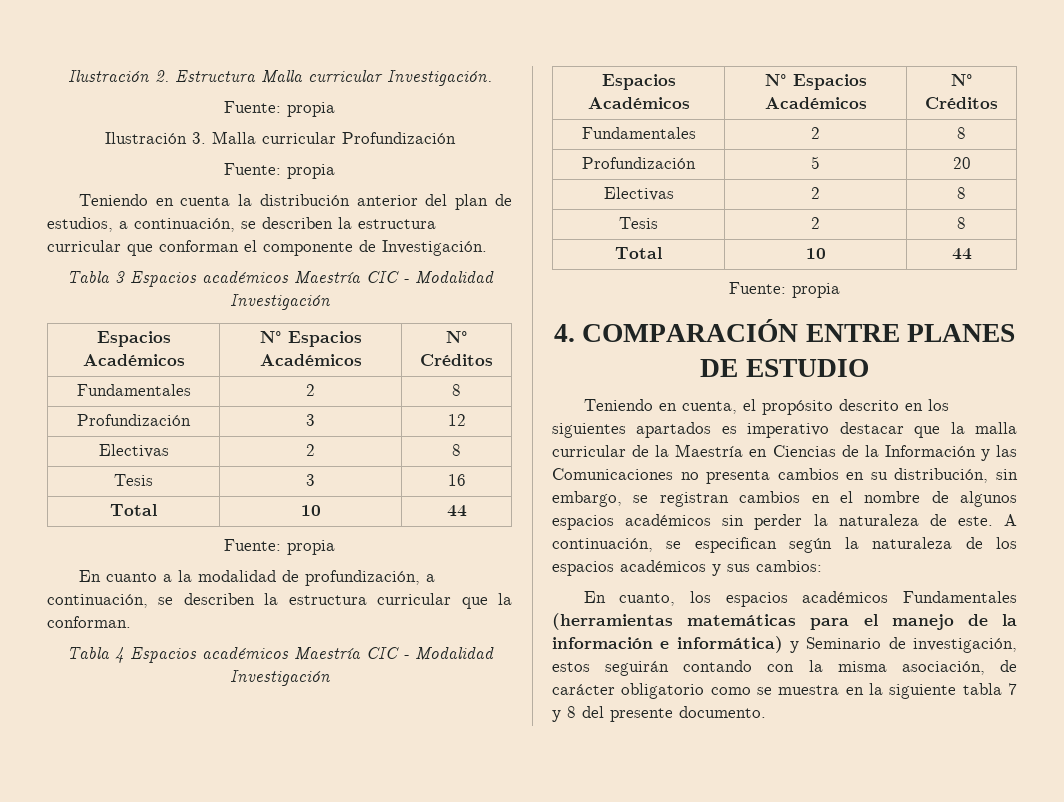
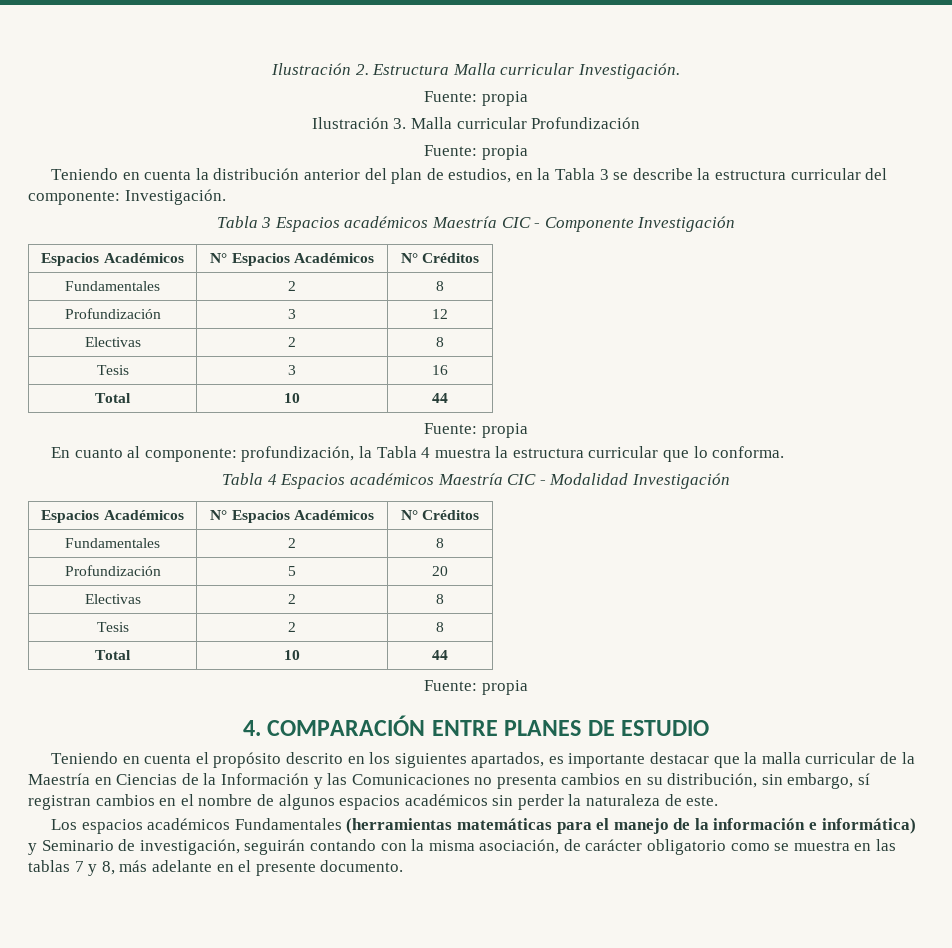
[119,217,436,232] [47,240,376,256] a continuación, se describen la estructura curricular que conforman el componente de -> [515,168,888,180] [28,191,120,205] en la Tabla 3 se describe la estructura curricular del componente:
[414,271,494,284] Modalidad -> [544,217,634,232] Componente
[162,570,435,586] [47,593,512,609] [47,616,131,628] a la modalidad de profundización, a continuación, se describen la estructura curricular que la conforman. -> [127,446,785,462] al componente: profundización, la Tabla 4 muestra la estructura curricular que lo conforma.
[681,401,737,414] cuenta, -> [144,754,192,764] cuenta
[636,422,830,438] apartados es imperativo -> [471,752,646,768] apartados, es importante
[633,495,649,503] se -> [858,773,871,785] sí
[1004,514,1017,526] [552,537,1017,553] [552,560,822,576] [583,591,712,606] A continuación, se especifican según la naturaleza de los espacios académicos y sus cambios: // En cuanto, los -> [50,819,77,830] // Los
[552,662,590,672] estos -> (240, 847) none
[869,683,1017,699] [552,706,604,722] la siguiente tabla 7 y 8 del -> [876,839,897,851] [28,860,252,876] las tablas 7 y 8, más adelante en el

